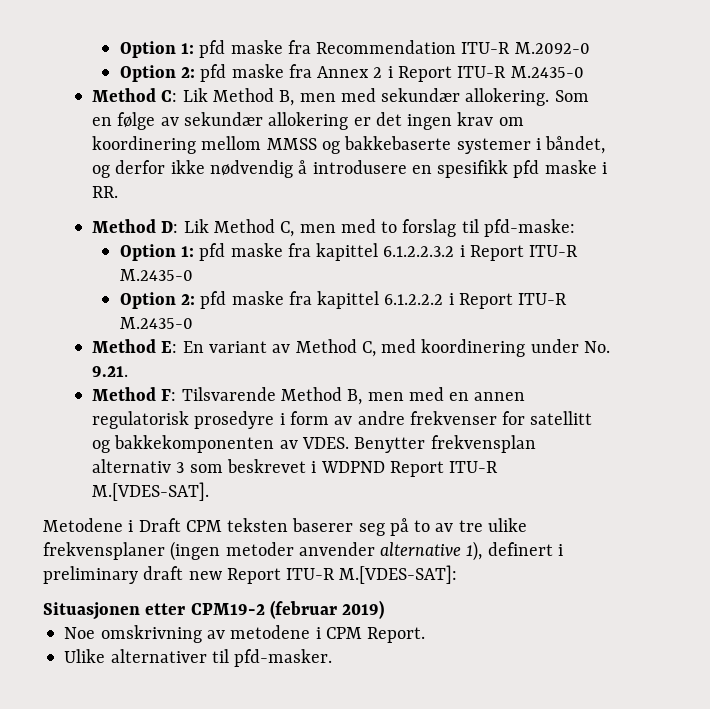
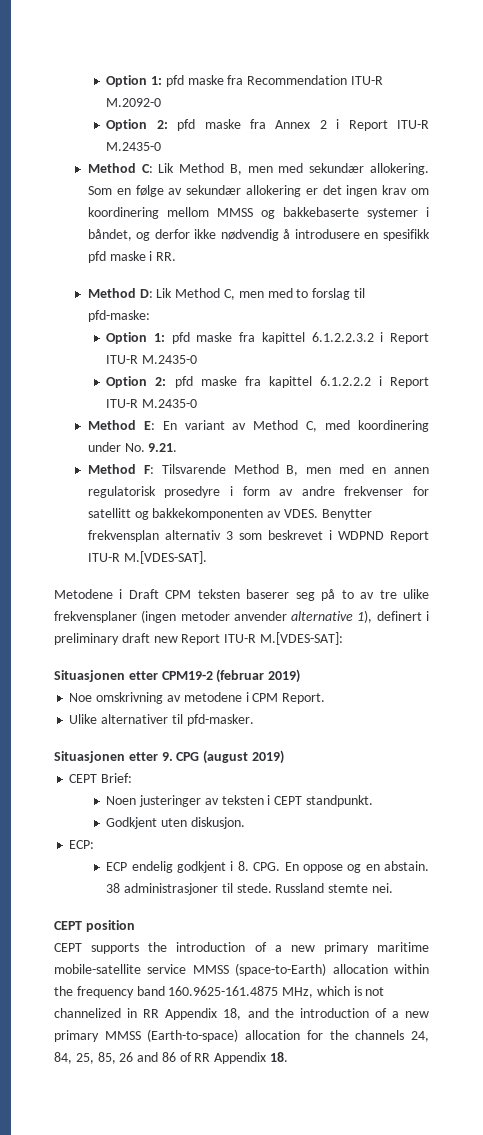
(333, 658) none -> [54,750,284,764] [69,773,133,783] [106,795,374,807] [106,817,245,829] [69,840,95,849] [106,861,429,873] [106,883,394,895] [54,920,135,932] [54,942,429,954] [54,963,429,976] [54,986,385,998] [54,1008,429,1020] [54,1029,430,1042] [54,1052,289,1064] // Situasjonen etter 9. CPG (august 2019) // CEPT Brief: // Noen justeringer av teksten i CEPT standpunkt. // Godkjent uten diskusjon. // ECP: // ECP endelig godkjent i 8. CPG. En oppose og en abstain. 38 administrasjoner til stede. Russland stemte nei. // CEPT position // CEPT supports the introduction of a new primary maritime mobile-satellite service MMSS (space-to-Earth) allocation within the frequency band 160.9625-161.4875 MHz, which is not channelized in RR Appendix 18, and the introduction of a new primary MMSS (Earth-to-space) allocation for the channels 24, 84, 25, 85, 26 and 86 of RR Appendix 18.

